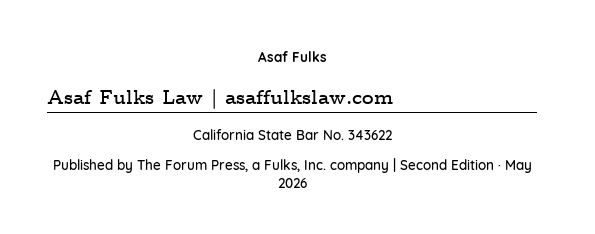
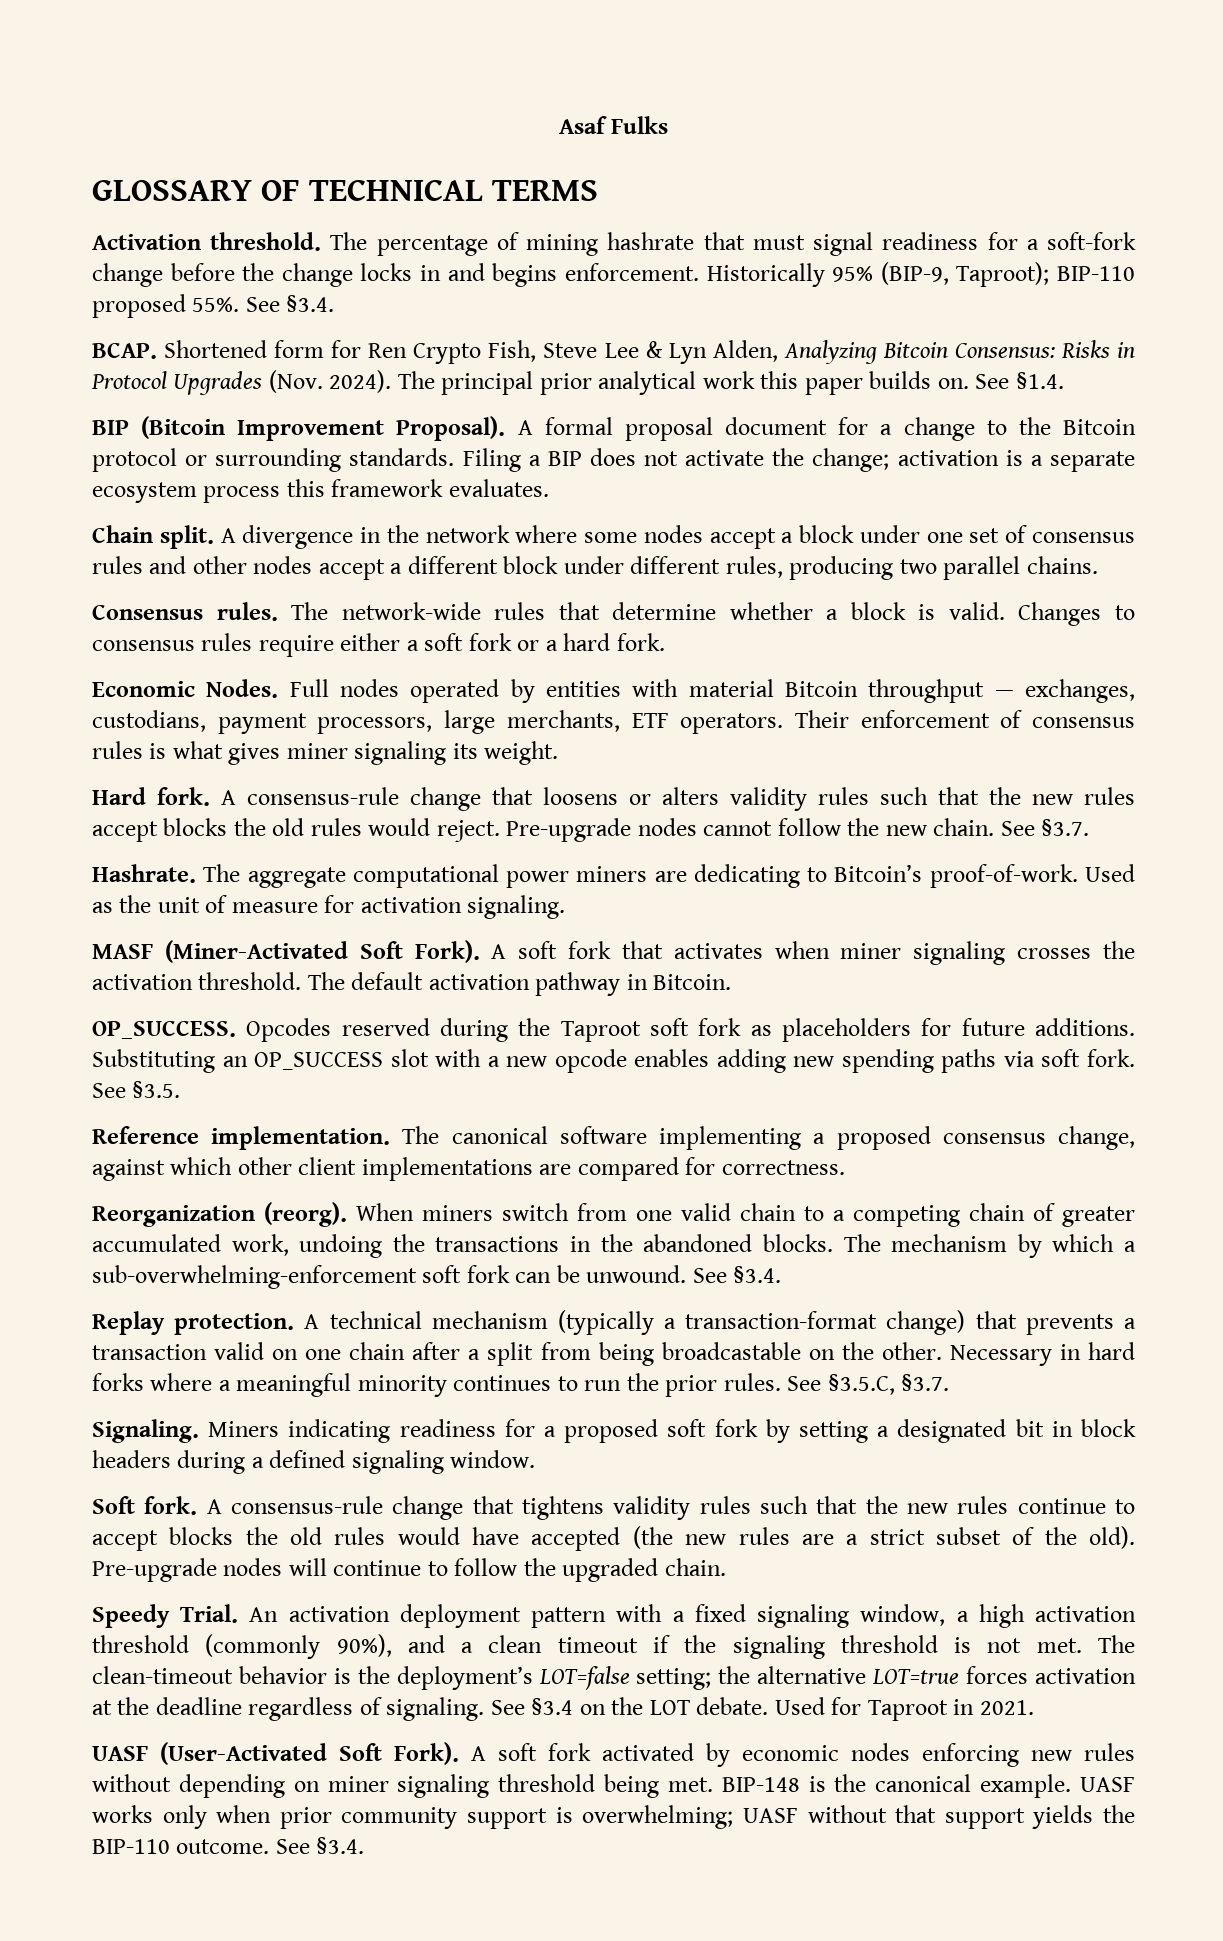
[47,89,393,109] [192,129,392,140] [52,158,532,173] [277,178,307,188] Asaf Fulks Law | asaffulkslaw.com // California State Bar No. 343622 // Published by The Forum Press, a Fulks, Inc. company | Second Edition · May 2026 -> [92,179,599,201] [92,232,1137,256] [92,262,1136,287] [92,294,335,318] [92,340,1135,364] [91,370,1064,395] [92,416,1137,441] [92,448,1135,472] [92,479,549,503] [92,525,1135,549] [92,556,1098,580] [92,602,1135,626] [92,633,665,657] [92,679,1136,703] [92,710,1136,734] [92,741,559,765] [92,787,1135,811] [92,818,1090,842] [92,864,1135,888] [92,895,566,919] [92,940,1135,965] [92,972,732,996] [92,1018,1136,1042] [92,1049,1135,1073] [92,1081,181,1098] [92,1126,1135,1150] [92,1157,845,1181] [92,1202,1135,1227] [92,1234,1137,1258] [92,1265,782,1289] [92,1310,1136,1335] [92,1342,1135,1366] [92,1373,950,1397] [92,1419,1137,1443] [92,1450,536,1474] [92,1496,1136,1520] [92,1526,1136,1551] [92,1558,726,1582] [92,1604,1137,1628] [92,1634,1136,1659] [92,1666,1136,1690] [92,1697,1034,1721] [92,1742,1135,1767] [92,1774,1135,1798] [92,1805,1136,1829] [92,1837,365,1854] GLOSSARY OF TECHNICAL TERMS // Activation threshold. The percentage of mining hashrate that must signal readiness for a soft-fork change before the change locks in and begins enforcement. Historically 95% (BIP-9, Taproot); BIP-110 proposed 55%. See §3.4. // BCAP. Shortened form for Ren Crypto Fish, Steve Lee & Lyn Alden, Analyzing Bitcoin Consensus: Risks in Protocol Upgrades (Nov. 2024). The principal prior analytical work this paper builds on. See §1.4. // BIP (Bitcoin Improvement Proposal). A formal proposal document for a change to the Bitcoin protocol or surrounding standards. Filing a BIP does not activate the change; activation is a separate ecosystem process this framework evaluates. // Chain split. A divergence in the network where some nodes accept a block under one set of consensus rules and other nodes accept a different block under different rules, producing two parallel chains. // Consensus rules. The network-wide rules that determine whether a block is valid. Changes to consensus rules require either a soft fork or a hard fork. // Economic Nodes. Full nodes operated by entities with material Bitcoin throughput — exchanges, custodians, payment processors, large merchants, ETF operators. Their enforcement of consensus rules is what gives miner signaling its weight. // Hard fork. A consensus-rule change that loosens or alters validity rules such that the new rules accept blocks the old rules would reject. Pre-upgrade nodes cannot follow the new chain. See §3.7. // Hashrate. The aggregate computational power miners are dedicating to Bitcoin’s proof-of-work. Used as the unit of measure for activation signaling. // MASF (Miner-Activated Soft Fork). A soft fork that activates when miner signaling crosses the activation threshold. The default activation pathway in Bitcoin. // OP_SUCCESS. Opcodes reserved during the Taproot soft fork as placeholders for future additions. Substituting an OP_SUCCESS slot with a new opcode enables adding new spending paths via soft fork. See §3.5. // Reference implementation. The canonical software implementing a proposed consensus change, against which other client implementations are compared for correctness. // Reorganization (reorg). When miners switch from one valid chain to a competing chain of greater accumulated work, undoing the transactions in the abandoned blocks. The mechanism by which a sub-overwhelming-enforcement soft fork can be unwound. See §3.4. // Replay protection. A technical mechanism (typically a transaction-format change) that prevents a transaction valid on one chain after a split from being broadcastable on the other. Necessary in hard forks where a meaningful minority continues to run the prior rules. See §3.5.C, §3.7. // Signaling. Miners indicating readiness for a proposed soft fork by setting a designated bit in block headers during a defined signaling window. // Soft fork. A consensus-rule change that tightens validity rules such that the new rules continue to accept blocks the old rules would have accepted (the new rules are a strict subset of the old). Pre-upgrade nodes will continue to follow the upgraded chain. // Speedy Trial. An activation deployment pattern with a fixed signaling window, a high activation threshold (commonly 90%), and a clean timeout if the signaling threshold is not met. The clean-timeout behavior is the deployment’s LOT=false setting; the alternative LOT=true forces activation at the deadline regardless of signaling. See §3.4 on the LOT debate. Used for Taproot in 2021. // UASF (User-Activated Soft Fork). A soft fork activated by economic nodes enforcing new rules without depending on miner signaling threshold being met. BIP-148 is the canonical example. UASF works only when prior community support is overwhelming; UASF without that support yields the BIP-110 outcome. See §3.4.

